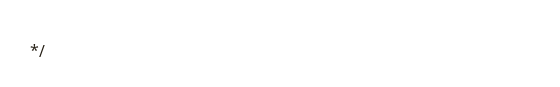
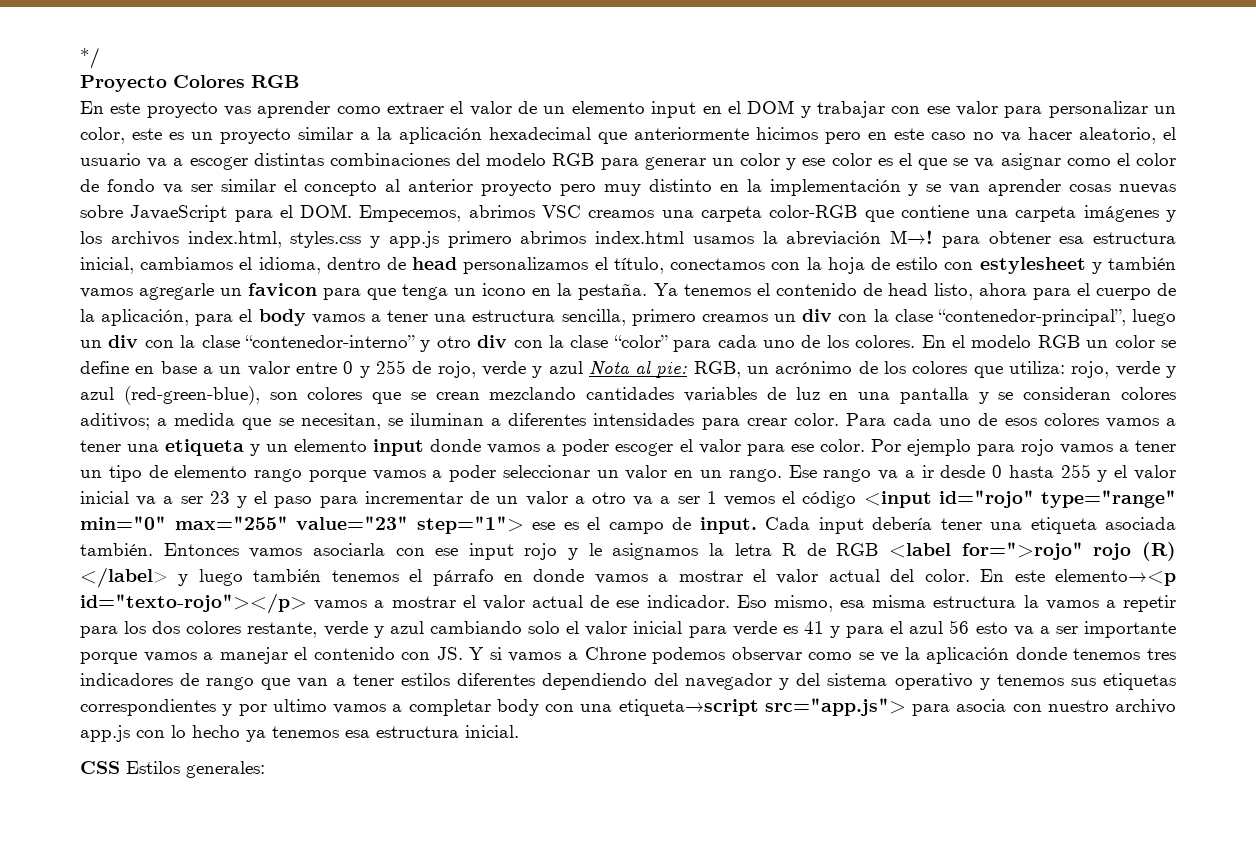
(45, 50) none -> [80,75,300,92] [80,100,1176,118] [80,127,1176,144] [80,153,1176,170] [80,179,1177,196] [80,204,1176,222] [80,230,1176,248] [80,257,1176,274] [80,283,1177,300] [80,309,1176,326] [80,335,1176,352] [80,360,1176,378] [80,386,1177,405] [80,413,1176,430] [80,439,1177,456] [80,464,1176,482] [80,490,1177,508] [80,516,1176,534] [80,542,1176,561] [80,567,1177,588] [80,593,1176,614] [80,620,1177,638] [80,647,1176,664] [80,673,1176,690] [80,698,1176,716] [80,725,519,742] [80,761,265,778] // Proyecto Colores RGB // En este proyecto vas aprender como extraer el valor de un elemento input en el DOM y trabajar con ese valor para personalizar un color, este es un proyecto similar a la aplicación hexadecimal que anteriormente hicimos pero en este caso no va hacer aleatorio, el usuario va a escoger distintas combinaciones del modelo RGB para generar un color y ese color es el que se va asignar como el color de fondo va ser similar el concepto al anterior proyecto pero muy distinto en la implementación y se van aprender cosas nuevas sobre JavaeScript para el DOM. Empecemos, abrimos VSC creamos una carpeta color-RGB que contiene una carpeta imágenes y los archivos index.html, styles.css y app.js primero abrimos index.html usamos la abreviación M→! para obtener esa estructura inicial, cambiamos el idioma, dentro de head personalizamos el título, conectamos con la hoja de estilo con estylesheet y también vamos agregarle un favicon para que tenga un icono en la pestaña. Ya tenemos el contenido de head listo, ahora para el cuerpo de la aplicación, para el body vamos a tener una estructura sencilla, primero creamos un div con la clase “contenedor-principal”, luego un div con la clase “contenedor-interno” y otro div con la clase “color” para cada uno de los colores. En el modelo RGB un color se define en base a un valor entre 0 y 255 de rojo, verde y azul Nota al pie: RGB, un acrónimo de los colores que utiliza: rojo, verde y azul (red-green-blue), son colores que se crean mezclando cantidades variables de luz en una pantalla y se consideran colores aditivos; a medida que se necesitan, se iluminan a diferentes intensidades para crear color. Para cada uno de esos colores vamos a tener una etiqueta y un elemento input donde vamos a poder escoger el valor para ese color. Por ejemplo para rojo vamos a tener un tipo de elemento rango porque vamos a poder seleccionar un valor en un rango. Ese rango va a ir desde 0 hasta 255 y el valor inicial va a ser 23 y el paso para incrementar de un valor a otro va a ser 1 vemos el código <input id="rojo" type="range" min="0" max="255" value="23" step="1"> ese es el campo de input. Cada input debería tener una etiqueta asociada también. Entonces vamos asociarla con ese input rojo y le asignamos la letra R de RGB <label for=">rojo" rojo (R) </label> y luego también tenemos el párrafo en donde vamos a mostrar el valor actual del color. En este elemento→<p id="texto-rojo"></p> vamos a mostrar el valor actual de ese indicador. Eso mismo, esa misma estructura la vamos a repetir para los dos colores restante, verde y azul cambiando solo el valor inicial para verde es 41 y para el azul 56 esto va a ser importante porque vamos a manejar el contenido con JS. Y si vamos a Chrone podemos observar como se ve la aplicación donde tenemos tres indicadores de rango que van a tener estilos diferentes dependiendo del navegador y del sistema operativo y tenemos sus etiquetas correspondientes y por ultimo vamos a completar body con una etiqueta→script src="app.js"> para asocia con nuestro archivo app.js con lo hecho ya tenemos esa estructura inicial. // CSS Estilos generales:

